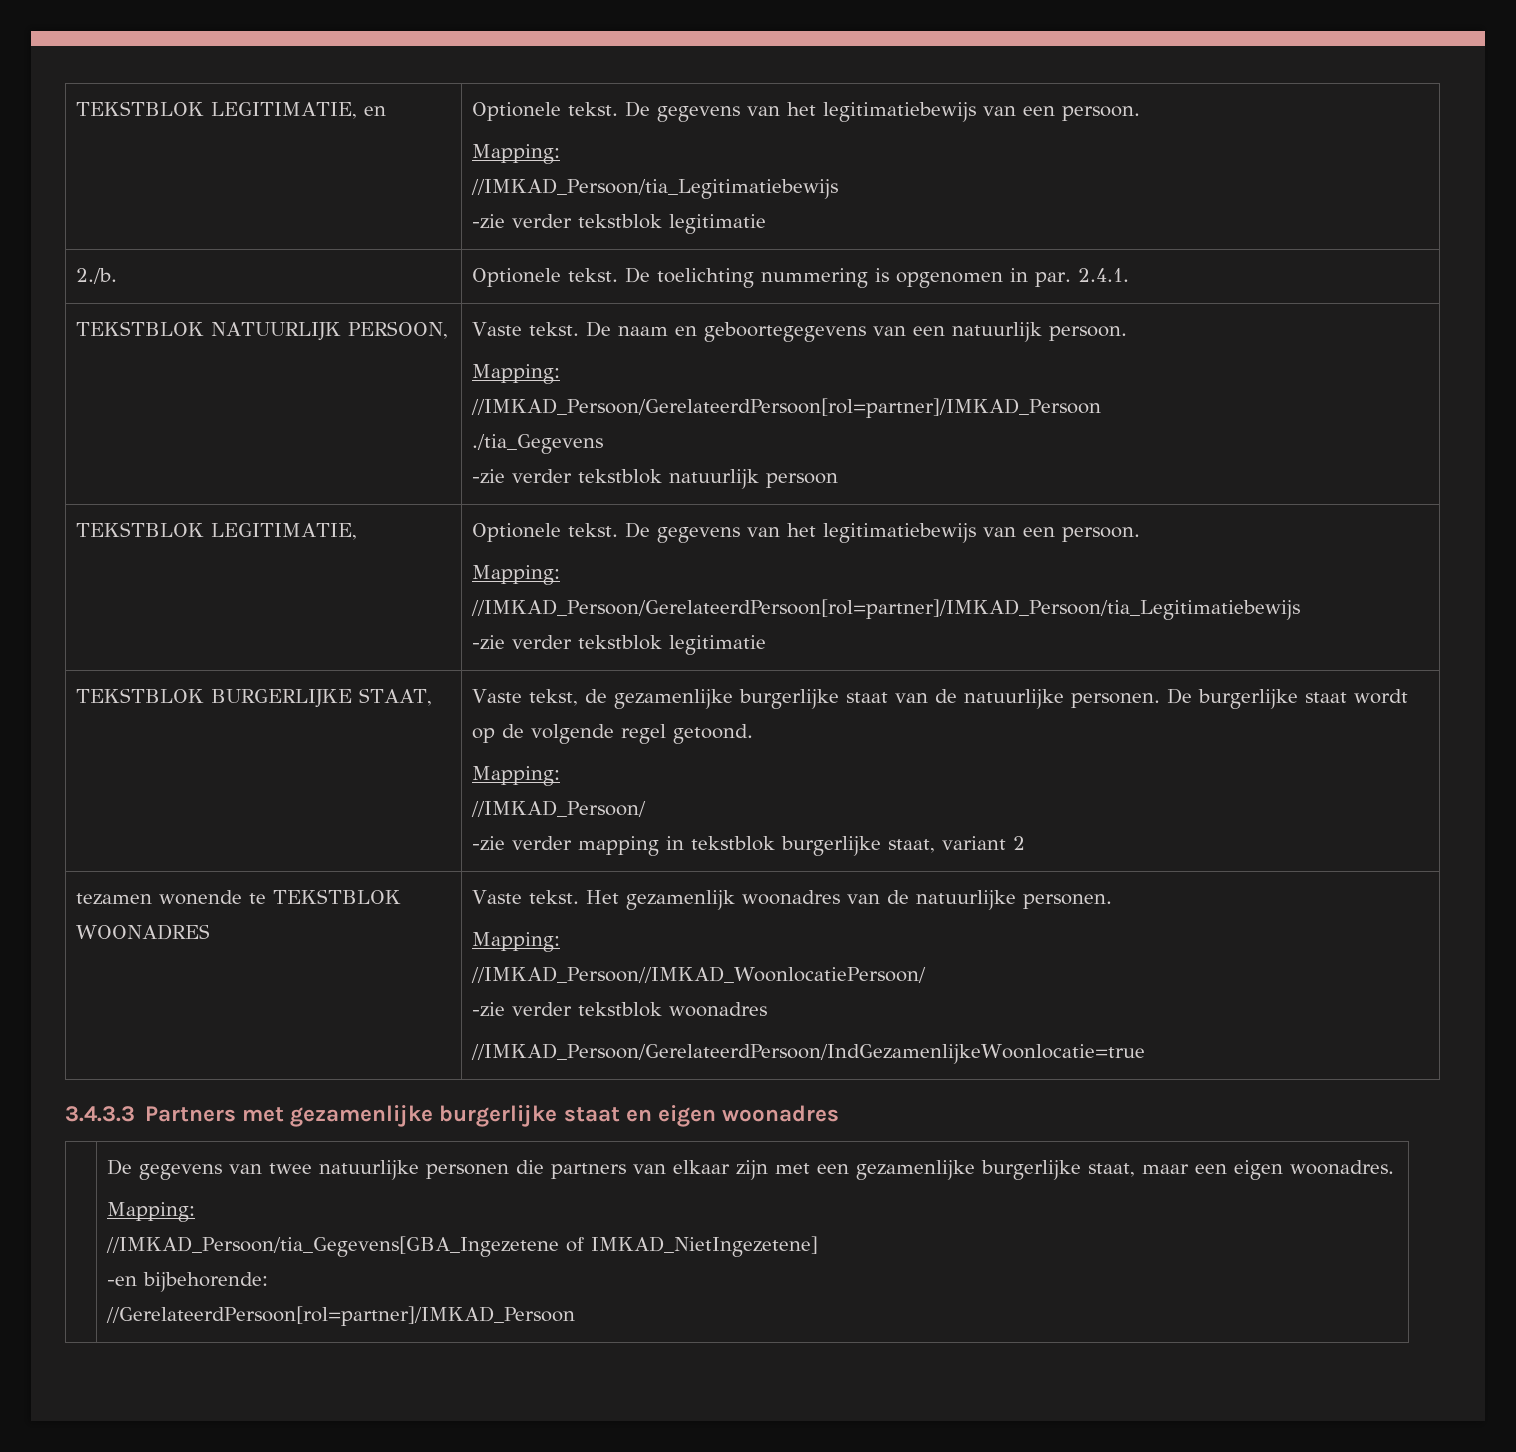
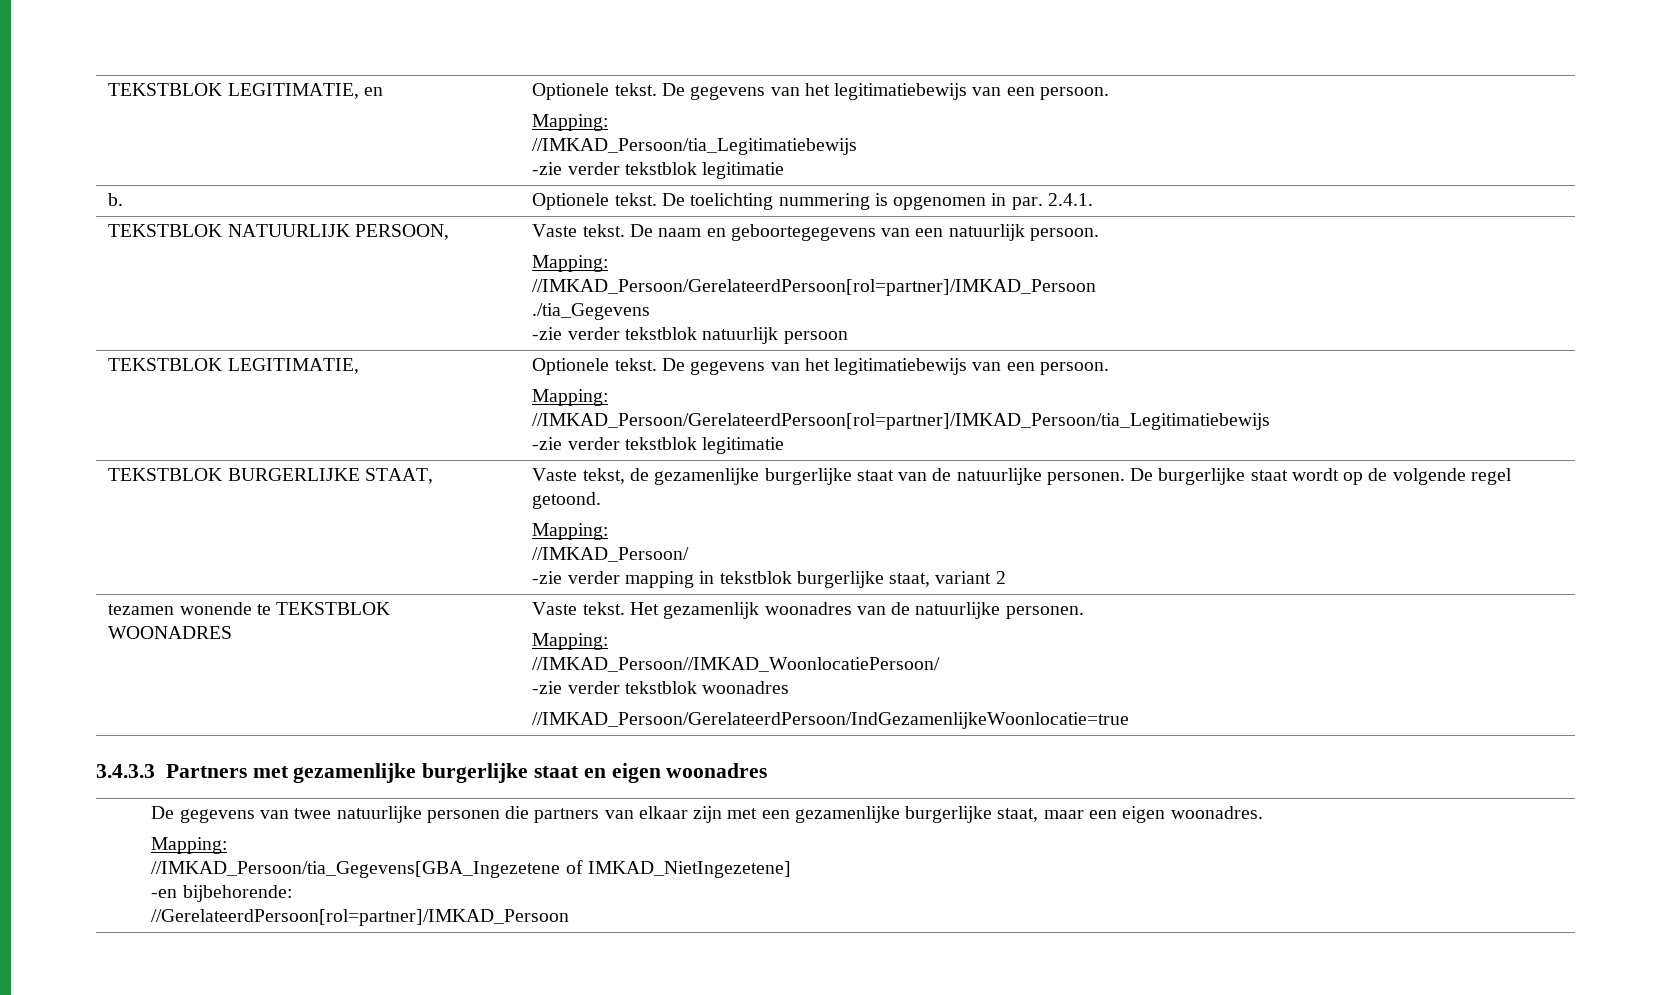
[75,268,117,284] 2./b. -> [108,193,124,206] b.

